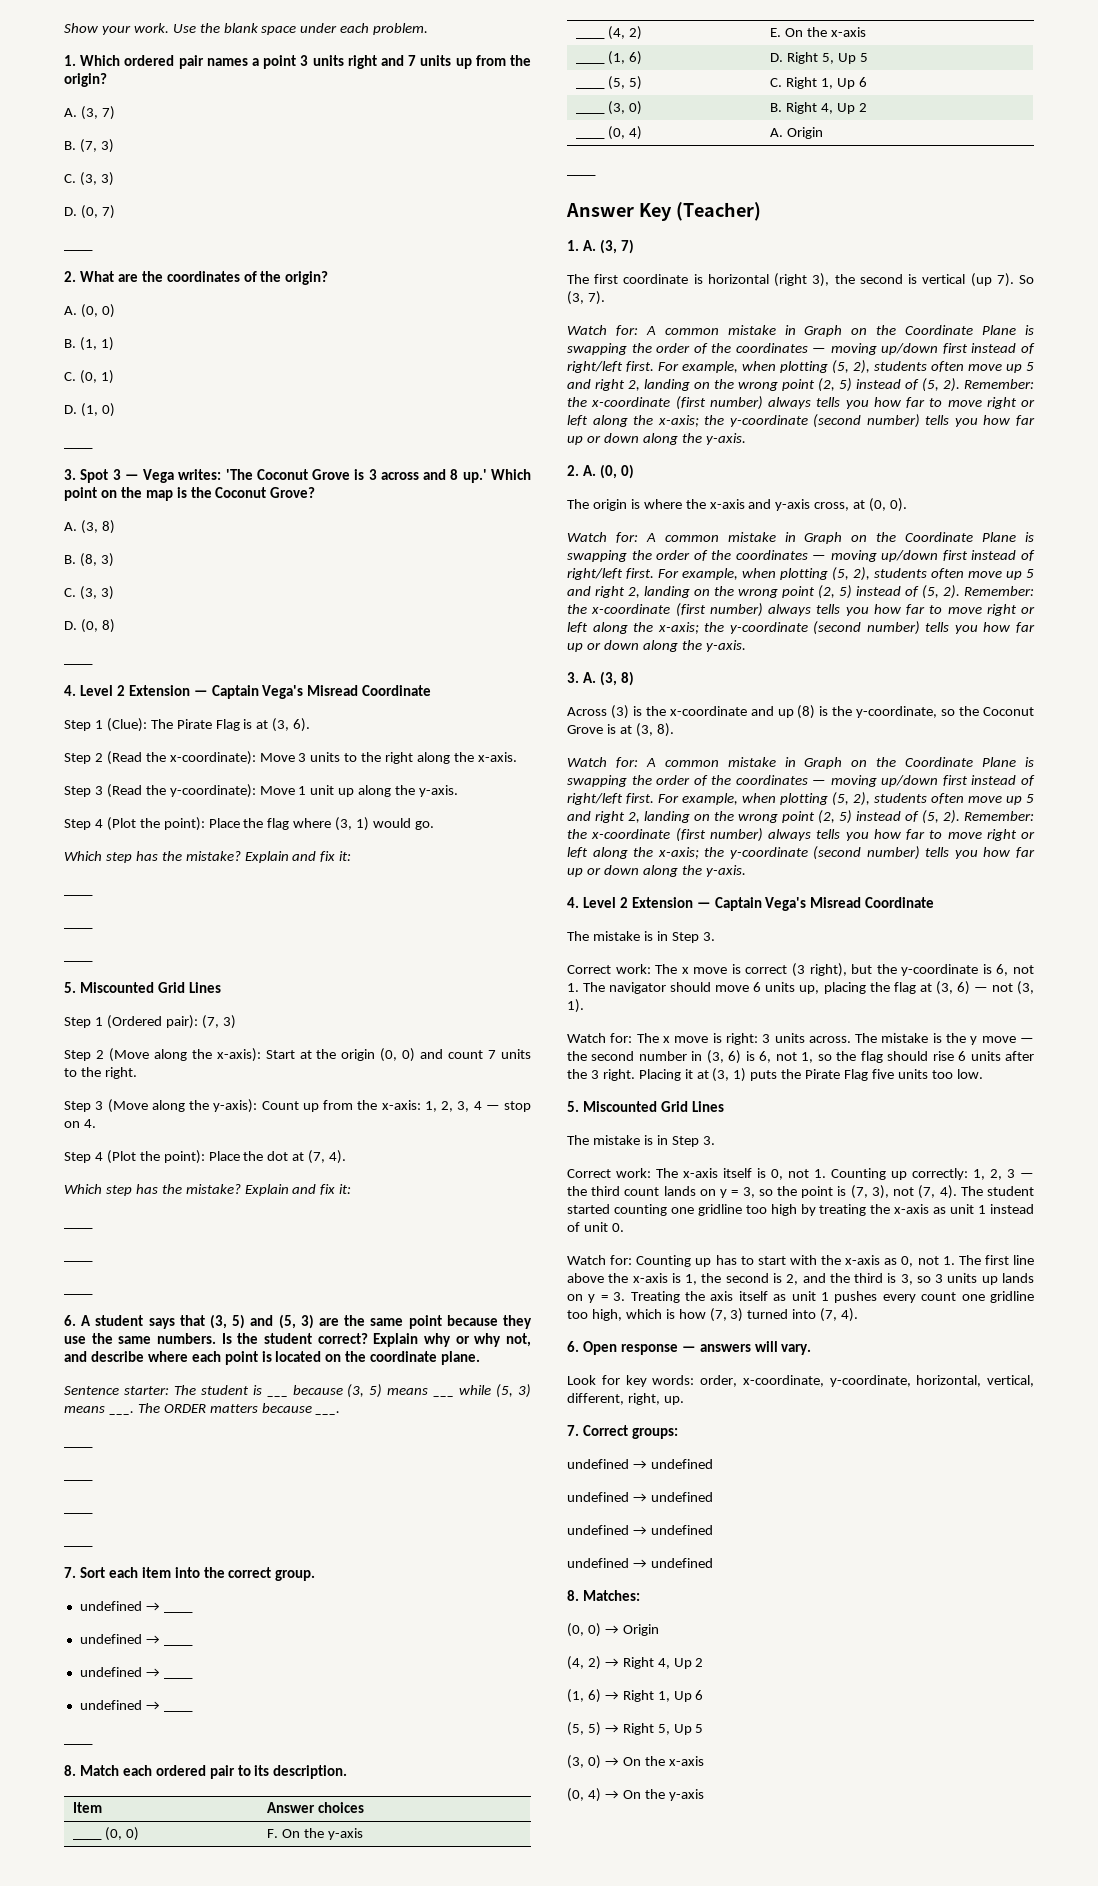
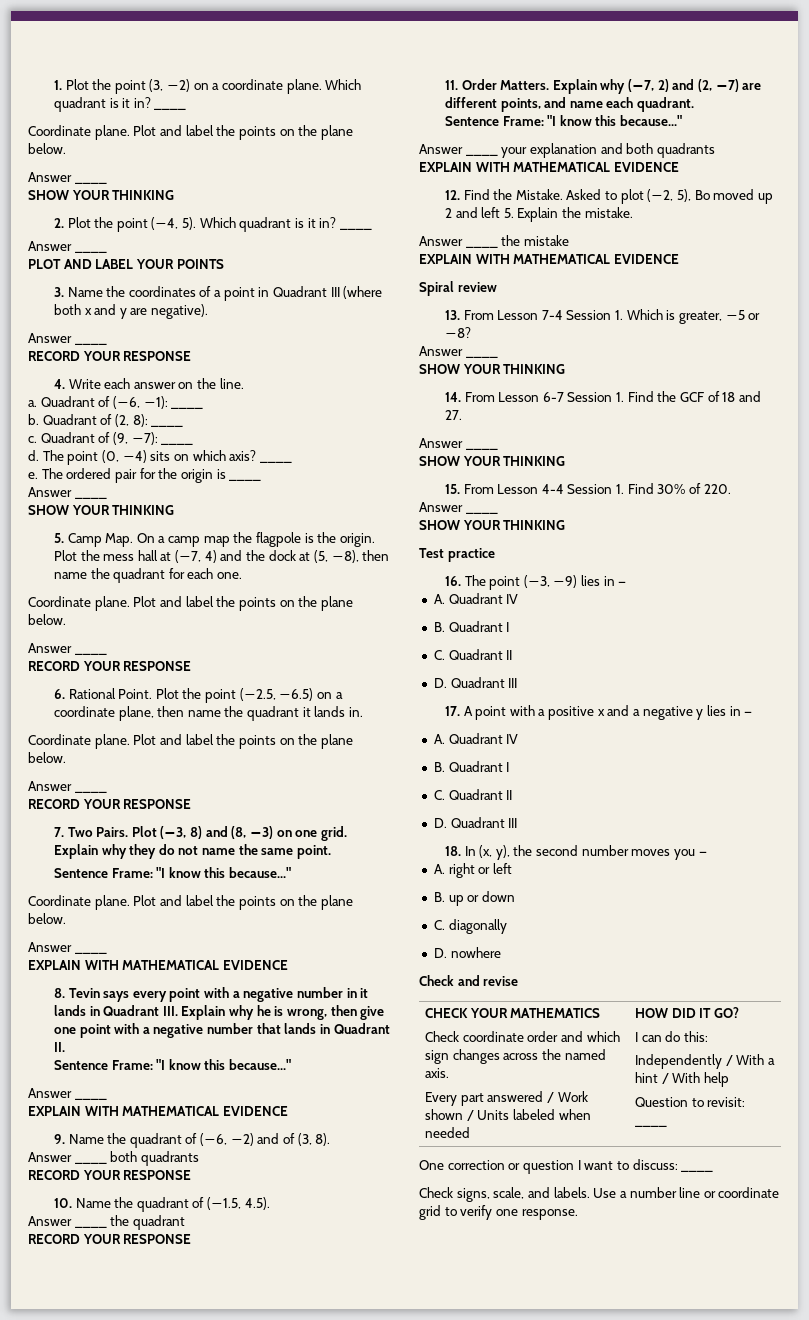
[64,23,429,35] [64,55,531,69] [64,73,107,87] [64,106,115,120] [64,139,114,153] [64,172,114,186] [64,205,115,219] [64,249,93,251] [64,271,329,285] [64,304,115,318] [64,337,114,351] [64,370,114,384] [64,403,115,417] [64,447,93,449] [64,469,531,483] [64,487,316,501] [64,520,115,534] [64,553,114,567] [64,586,114,600] [64,619,115,633] [64,663,93,665] [64,685,432,699] [64,718,311,732] [64,751,517,765] [64,784,459,798] [64,817,434,831] [64,851,352,863] [64,894,93,896] [64,927,93,929] [64,960,93,962] [64,982,221,993] [64,1015,236,1029] [64,1048,531,1062] [64,1067,137,1079] [64,1099,531,1113] [64,1119,96,1128] [64,1150,347,1164] [64,1184,352,1196] [64,1227,93,1229] [64,1260,93,1262] [64,1293,93,1295] [64,1314,532,1329] [64,1333,531,1347] [64,1351,481,1365] [64,1385,262,1395] [266,1395,288,1397] [292,1384,429,1398] [433,1395,455,1397] [459,1384,531,1398] [64,1403,341,1415] [64,1446,93,1448] [64,1479,93,1481] [64,1512,93,1514] [64,1545,93,1547] [64,1567,316,1581] [79,1601,160,1611] [163,1611,193,1613] [79,1634,160,1644] [163,1644,193,1646] [79,1667,160,1677] [163,1677,193,1679] [79,1700,160,1710] [163,1710,193,1712] [64,1743,93,1745] [64,1765,348,1779] [72,1802,102,1813] [266,1802,364,1813] [72,1827,139,1841] [266,1828,363,1840] [575,26,642,40] [769,27,866,37] [575,51,642,65] [769,52,868,64] [575,76,642,90] [769,77,867,89] [575,101,642,115] [769,102,867,114] [575,126,642,140] [769,127,823,139] [567,174,596,176] [566,202,761,221] [567,239,634,254] [567,273,1034,287] [567,291,605,305] [567,325,1034,337] [567,343,1035,355] [567,360,1034,374] [567,378,1034,392] [567,396,1035,410] [567,414,1035,428] [567,433,746,445] [567,464,634,479] [567,498,908,512] [567,532,1034,544] [567,550,1035,562] [567,567,1034,581] [567,585,1034,599] [567,603,1035,617] [567,621,1035,635] [567,640,746,652] [567,671,634,686] [567,705,1034,719] [567,723,674,737] [567,757,1034,769] [567,775,1035,787] [567,792,1034,806] [567,810,1034,824] [567,828,1035,842] [567,846,1035,860] [567,865,746,877] [567,897,935,911] [567,931,715,943] [567,963,1034,977] [567,981,1034,995] [567,999,584,1013] [567,1033,1034,1045] [567,1050,1035,1064] [567,1068,983,1082] [567,1101,724,1112] [567,1135,715,1147] [567,1168,1034,1180] [567,1185,1034,1199] [567,1204,1034,1216] [567,1222,624,1232] [567,1255,1034,1267] [567,1273,1034,1285] [567,1291,1034,1303] [567,1308,859,1322] [567,1341,812,1355] [567,1375,1034,1387] [567,1393,684,1405] [567,1425,678,1439] [567,1459,713,1469] [567,1492,713,1502] [567,1525,713,1535] [567,1558,713,1568] [567,1590,640,1601] [567,1623,659,1637] [567,1656,704,1670] [567,1689,704,1703] [567,1722,704,1736] [567,1755,704,1769] [567,1788,704,1802] Show your work. Use the blank space under each problem. // 1. Which ordered pair names a point 3 units right and 7 units up from the origin? // A. (3, 7) // B. (7, 3) // C. (3, 3) // D. (0, 7) // ____ // 2. What are the coordinates of the origin? // A. (0, 0) // B. (1, 1) // C. (0, 1) // D. (1, 0) // ____ // 3. Spot 3 — Vega writes: 'The Coconut Grove is 3 across and 8 up.' Which point on the map is the Coconut Grove? // A. (3, 8) // B. (8, 3) // C. (3, 3) // D. (0, 8) // ____ // 4. Level 2 Extension — Captain Vega's Misread Coordinate // Step 1 (Clue): The Pirate Flag is at (3, 6). // Step 2 (Read the x-coordinate): Move 3 units to the right along the x-axis. // Step 3 (Read the y-coordinate): Move 1 unit up along the y-axis. // Step 4 (Plot the point): Place the flag where (3, 1) would go. // Which step has the mistake? Explain and fix it: // ____ // ____ // ____ // 5. Miscounted Grid Lines // Step 1 (Ordered pair): (7, 3) // Step 2 (Move along the x-axis): Start at the origin (0, 0) and count 7 units to the right. // Step 3 (Move along the y-axis): Count up from the x-axis: 1, 2, 3, 4 — stop on 4. // Step 4 (Plot the point): Place the dot at (7, 4). // Which step has the mistake? Explain and fix it: // ____ // ____ // ____ // 6. A student says that (3, 5) and (5, 3) are the same point because they use the same numbers. Is the student correct? Explain why or why not, and describe where each point is located on the coordinate plane. // Sentence starter: The student is ___ because (3, 5) means ___ while (5, 3) means ___. The ORDER matters because ___. // ____ // ____ // ____ // ____ // 7. Sort each item into the correct group. // undefined → ____ // undefined → ____ // undefined → ____ // undefined → ____ // ____ // 8. Match each ordered pair to its description. // Item | Answer choices // ____ (0, 0) | F. On the y-axis // ____ (4, 2) | E. On the x-axis // ____ (1, 6) | D. Right 5, Up 5 // ____ (5, 5) | C. Right 1, Up 6 // ____ (3, 0) | B. Right 4, Up 2 // ____ (0, 4) | A. Origin // ____ // Answer Key (Teacher) // 1. A. (3, 7) // The first coordinate is horizontal (right 3), the second is vertical (up 7). So (3, 7). // Watch for: A common mistake in Graph on the Coordinate Plane is swapping the order of the coordinates — moving up/down first instead of right/left first. For example, when plotting (5, 2), students often move up 5 and right 2, landing on the wrong point (2, 5) instead of (5, 2). Remember: the x-coordinate (first number) always tells you how far to move right or left along the x-axis; the y-coordinate (second number) tells you how far up or down along the y-axis. // 2. A. (0, 0) // The origin is where the x-axis and y-axis cross, at (0, 0). // Watch for: A common mistake in Graph on the Coordinate Plane is swapping the order of the coordinates — moving up/down first instead of right/left first. For example, when plotting (5, 2), students often move up 5 and right 2, landing on the wrong point (2, 5) instead of (5, 2). Remember: the x-coordinate (first number) always tells you how far to move right or left along the x-axis; the y-coordinate (second number) tells you how far up or down along the y-axis. // 3. A. (3, 8) // Across (3) is the x-coordinate and up (8) is the y-coordinate, so the Coconut Grove is at (3, 8). // Watch for: A common mistake in Graph on the Coordinate Plane is swapping the order of the coordinates — moving up/down first instead of right/left first. For example, when plotting (5, 2), students often move up 5 and right 2, landing on the wrong point (2, 5) instead of (5, 2). Remember: the x-coordinate (first number) always tells you how far to move right or left along the x-axis; the y-coordinate (second number) tells you how far up or down along the y-axis. // 4. Level 2 Extension — Captain Vega's Misread Coordinate // The mistake is in Step 3. // Correct work: The x move is correct (3 right), but the y-coordinate is 6, not 1. The navigator should move 6 units up, placing the flag at (3, 6) — not (3, 1). // Watch for: The x move is right: 3 units across. The mistake is the y move — the second number in (3, 6) is 6, not 1, so the flag should rise 6 units after the 3 right. Placing it at (3, 1) puts the Pirate Flag five units too low. // 5. Miscounted Grid Lines // The mistake is in Step 3. // Correct work: The x-axis itself is 0, not 1. Counting up correctly: 1, 2, 3 — the third count lands on y = 3, so the point is (7, 3), not (7, 4). The student started counting one gridline too high by treating the x-axis as unit 1 instead of unit 0. // Watch for: Counting up has to start with the x-axis as 0, not 1. The first line above the x-axis is 1, the second is 2, and the third is 3, so 3 units up lands on y = 3. Treating the axis itself as unit 1 pushes every count one gridline too high, which is how (7, 3) turned into (7, 4). // 6. Open response — answers will vary. // Look for key words: order, x-coordinate, y-coordinate, horizontal, vertical, different, right, up. // 7. Correct groups: // undefined → undefined // undefined → undefined // undefined → undefined // undefined → undefined // 8. Matches: // (0, 0) → Origin // (4, 2) → Right 4, Up 2 // (1, 6) → Right 1, Up 6 // (5, 5) → Right 5, Up 5 // (3, 0) → On the x-axis // (0, 4) → On the y-axis -> [53,79,362,94] [53,97,151,112] [154,108,187,110] [28,125,353,140] [28,143,66,154] [28,172,72,182] [74,182,107,184] [28,190,175,200] [53,217,337,232] [339,228,372,230] [28,241,72,251] [74,251,107,253] [28,259,224,269] [53,286,383,301] [53,304,209,319] [28,333,72,343] [74,343,107,345] [28,351,192,361] [53,378,244,389] [28,396,204,409] [28,414,184,427] [28,432,194,445] [28,450,257,465] [259,461,292,463] [28,468,226,483] [229,479,262,481] [28,487,72,497] [74,497,107,499] [28,505,175,515] [53,532,375,547] [53,550,390,563] [53,568,243,583] [28,596,353,611] [28,614,66,625] [28,643,72,653] [74,653,107,655] [28,661,192,671] [53,688,343,703] [53,706,364,721] [28,734,353,749] [28,752,66,763] [28,781,72,791] [74,791,107,793] [28,799,192,809] [53,826,347,841] [53,844,332,859] [53,867,292,878] [28,895,353,910] [28,913,66,924] [28,942,72,952] [74,952,107,954] [28,960,288,970] [53,987,369,1002] [53,1005,385,1020] [53,1023,390,1038] [53,1042,65,1052] [53,1059,292,1070] [28,1088,72,1098] [74,1098,107,1100] [28,1106,288,1116] [53,1133,331,1148] [28,1152,72,1162] [74,1162,107,1164] [110,1151,199,1166] [28,1170,192,1180] [53,1197,270,1212] [28,1216,72,1226] [74,1226,107,1228] [110,1215,185,1230] [28,1234,192,1244] [444,79,762,94] [444,97,695,112] [444,115,683,126] [419,144,463,154] [465,143,715,158] [419,162,679,172] [444,189,773,204] [444,207,633,222] [419,236,463,246] [465,246,498,248] [501,235,569,246] [419,254,679,264] [419,281,497,296] [444,309,761,324] [444,327,471,338] [419,346,463,356] [465,356,498,358] [419,364,566,374] [444,391,761,402] [444,410,462,420] [419,438,463,448] [465,448,498,450] [419,456,566,466] [444,483,731,494] [419,502,463,512] [465,512,498,514] [419,520,566,530] [419,548,495,562] [444,575,627,590] [433,593,519,604] [433,621,510,632] [433,649,513,660] [433,677,518,688] [444,705,753,720] [433,733,519,744] [433,761,510,772] [433,789,513,800] [433,817,518,828] [444,845,707,860] [433,863,512,878] [433,891,515,906] [433,919,507,934] [433,947,501,958] [419,975,519,986] [425,1008,601,1018] [425,1031,620,1042] [425,1049,606,1064] [425,1068,450,1078] [425,1091,588,1106] [425,1109,591,1121] [425,1127,471,1138] [635,1007,740,1018] [635,1031,709,1042] [635,1054,776,1069] [635,1072,730,1087] [635,1097,746,1107] [635,1125,668,1127] [419,1159,678,1174] [681,1170,714,1172] [419,1187,780,1202] [419,1205,578,1220] 1. Plot the point (3, −2) on a coordinate plane. Which quadrant is it in? ____ // Coordinate plane. Plot and label the points on the plane below. // Answer ____ // SHOW YOUR THINKING // 2. Plot the point (−4, 5). Which quadrant is it in? ____ // Answer ____ // PLOT AND LABEL YOUR POINTS // 3. Name the coordinates of a point in Quadrant III (where both x and y are negative). // Answer ____ // RECORD YOUR RESPONSE // 4. Write each answer on the line. // a. Quadrant of (−6, −1): ____ // b. Quadrant of (2, 8): ____ // c. Quadrant of (9, −7): ____ // d. The point (0, −4) sits on which axis? ____ // e. The ordered pair for the origin is ____ // Answer ____ // SHOW YOUR THINKING // 5. Camp Map. On a camp map the flagpole is the origin. Plot the mess hall at (−7, 4) and the dock at (5, −8), then name the quadrant for each one. // Coordinate plane. Plot and label the points on the plane below. // Answer ____ // RECORD YOUR RESPONSE // 6. Rational Point. Plot the point (−2.5, −6.5) on a coordinate plane, then name the quadrant it lands in. // Coordinate plane. Plot and label the points on the plane below. // Answer ____ // RECORD YOUR RESPONSE // 7. Two Pairs. Plot (−3, 8) and (8, −3) on one grid. Explain why they do not name the same point. // Sentence Frame: "I know this because..." // Coordinate plane. Plot and label the points on the plane below. // Answer ____ // EXPLAIN WITH MATHEMATICAL EVIDENCE // 8. Tevin says every point with a negative number in it lands in Quadrant III. Explain why he is wrong, then give one point with a negative number that lands in Quadrant II. // Sentence Frame: "I know this because..." // Answer ____ // EXPLAIN WITH MATHEMATICAL EVIDENCE // 9. Name the quadrant of (−6, −2) and of (3, 8). // Answer ____ both quadrants // RECORD YOUR RESPONSE // 10. Name the quadrant of (−1.5, 4.5). // Answer ____ the quadrant // RECORD YOUR RESPONSE // 11. Order Matters. Explain why (−7, 2) and (2, −7) are different points, and name each quadrant. // Sentence Frame: "I know this because..." // Answer ____ your explanation and both quadrants // EXPLAIN WITH MATHEMATICAL EVIDENCE // 12. Find the Mistake. Asked to plot (−2, 5), Bo moved up 2 and left 5. Explain the mistake. // Answer ____ the mistake // EXPLAIN WITH MATHEMATICAL EVIDENCE // Spiral review // 13. From Lesson 7-4 Session 1. Which is greater, −5 or −8? // Answer ____ // SHOW YOUR THINKING // 14. From Lesson 6-7 Session 1. Find the GCF of 18 and 27. // Answer ____ // SHOW YOUR THINKING // 15. From Lesson 4-4 Session 1. Find 30% of 220. // Answer ____ // SHOW YOUR THINKING // Test practice // 16. The point (−3, −9) lies in — // A. Quadrant IV // B. Quadrant I // C. Quadrant II // D. Quadrant III // 17. A point with a positive x and a negative y lies in — // A. Quadrant IV // B. Quadrant I // C. Quadrant II // D. Quadrant III // 18. In (x, y), the second number moves you — // A. right or left // B. up or down // C. diagonally // D. nowhere // Check and revise // CHECK YOUR MATHEMATICS // Check coordinate order and which sign changes across the named axis. // Every part answered / Work shown / Units labeled when needed | HOW DID IT GO? // I can do this: // Independently / With a hint / With help // Question to revisit: ____ // One correction or question I want to discuss: ____ // Check signs, scale, and labels. Use a number line or coordinate grid to verify one response.

